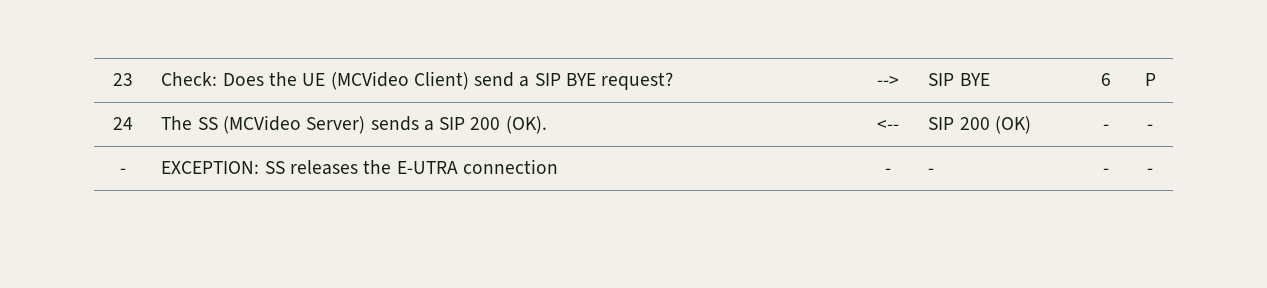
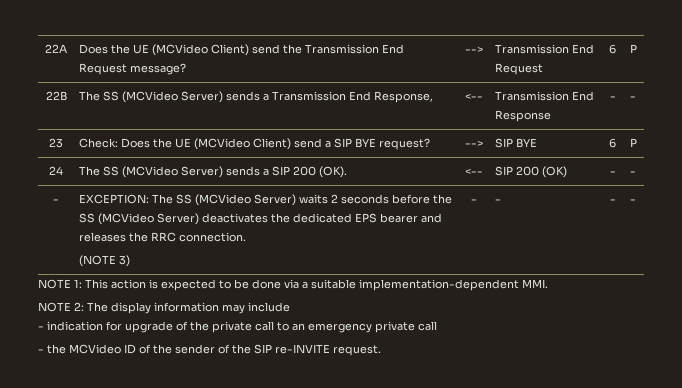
(112, 79) none -> [45,44,67,53] [79,44,405,56] [79,63,187,75] [465,47,483,53] [495,44,595,54] [495,63,544,75] [609,44,616,54] [629,44,637,53] [45,91,67,101] [79,91,434,103] [465,94,483,100] [495,91,595,101] [495,110,552,122] [609,96,616,100] [630,96,636,100] 22A | Does the UE (MCVideo Client) send the Transmission End Request message? | --> | Transmission End Request | 6 | P // 22B | The SS (MCVideo Server) sends a Transmission End Response, | <-- | Transmission End Response | - | - //
[264,159,558,175] [885,168,891,174] [928,168,935,174] [1102,168,1109,174] [1147,168,1153,174] SS releases the E-UTRA connection | - | - | - | - -> [152,194,453,206] [79,213,443,225] [79,232,247,242] [79,255,131,267] [471,199,477,203] [495,199,502,203] [609,199,616,203] [630,199,636,203] [38,279,548,291] [38,302,290,314] [38,321,437,333] [38,344,381,356] The SS (MCVideo Server) waits 2 seconds before the SS (MCVideo Server) deactivates the dedicated EPS bearer and releases the RRC connection. // (NOTE 3) | - | - | - | - // NOTE 1: This action is expected to be done via a suitable implementation-dependent MMI. // NOTE 2: The display information may include // - indication for upgrade of the private call to an emergency private call // - the MCVideo ID of the sender of the SIP re-INVITE request.

